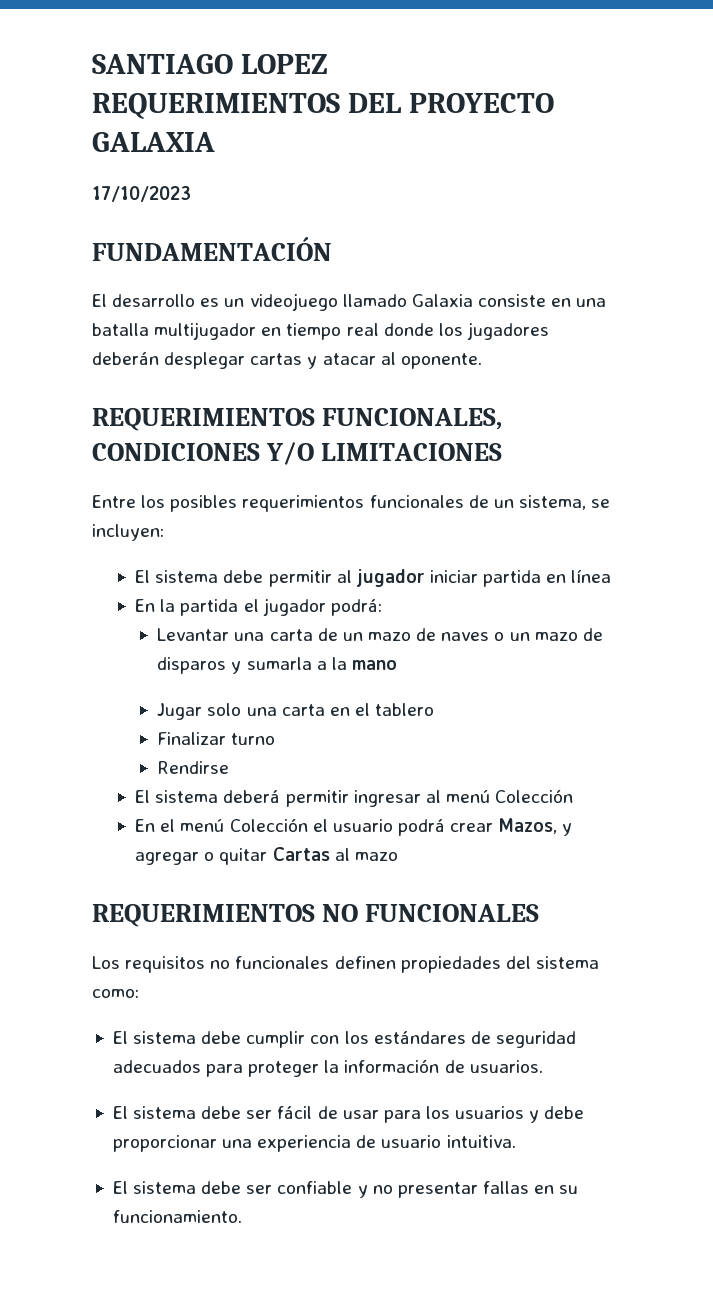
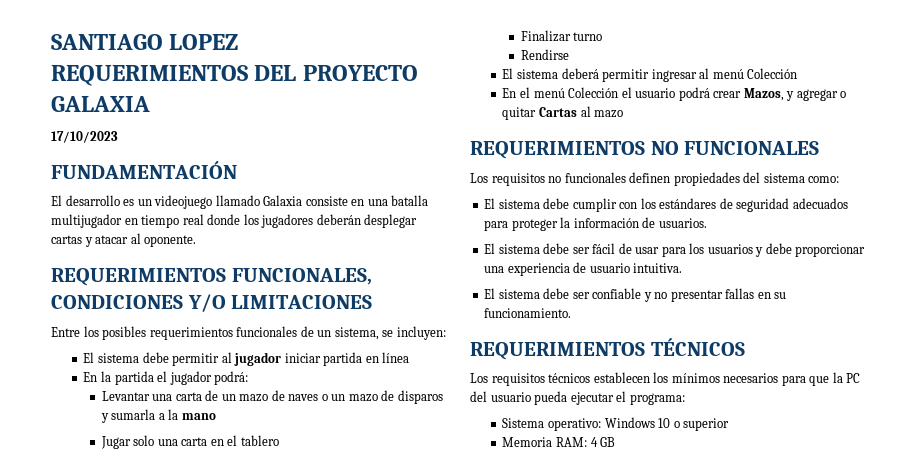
(242, 1216) none -> [470,338,745,360] [470,372,861,386] [470,391,685,405] [502,417,730,431] [502,437,616,447] // REQUERIMIENTOS TÉCNICOS // Los requisitos técnicos establecen los mínimos necesarios para que la PC del usuario pueda ejecutar el programa: // Sistema operativo: Windows 10 o superior // Memoria RAM: 4 GB

